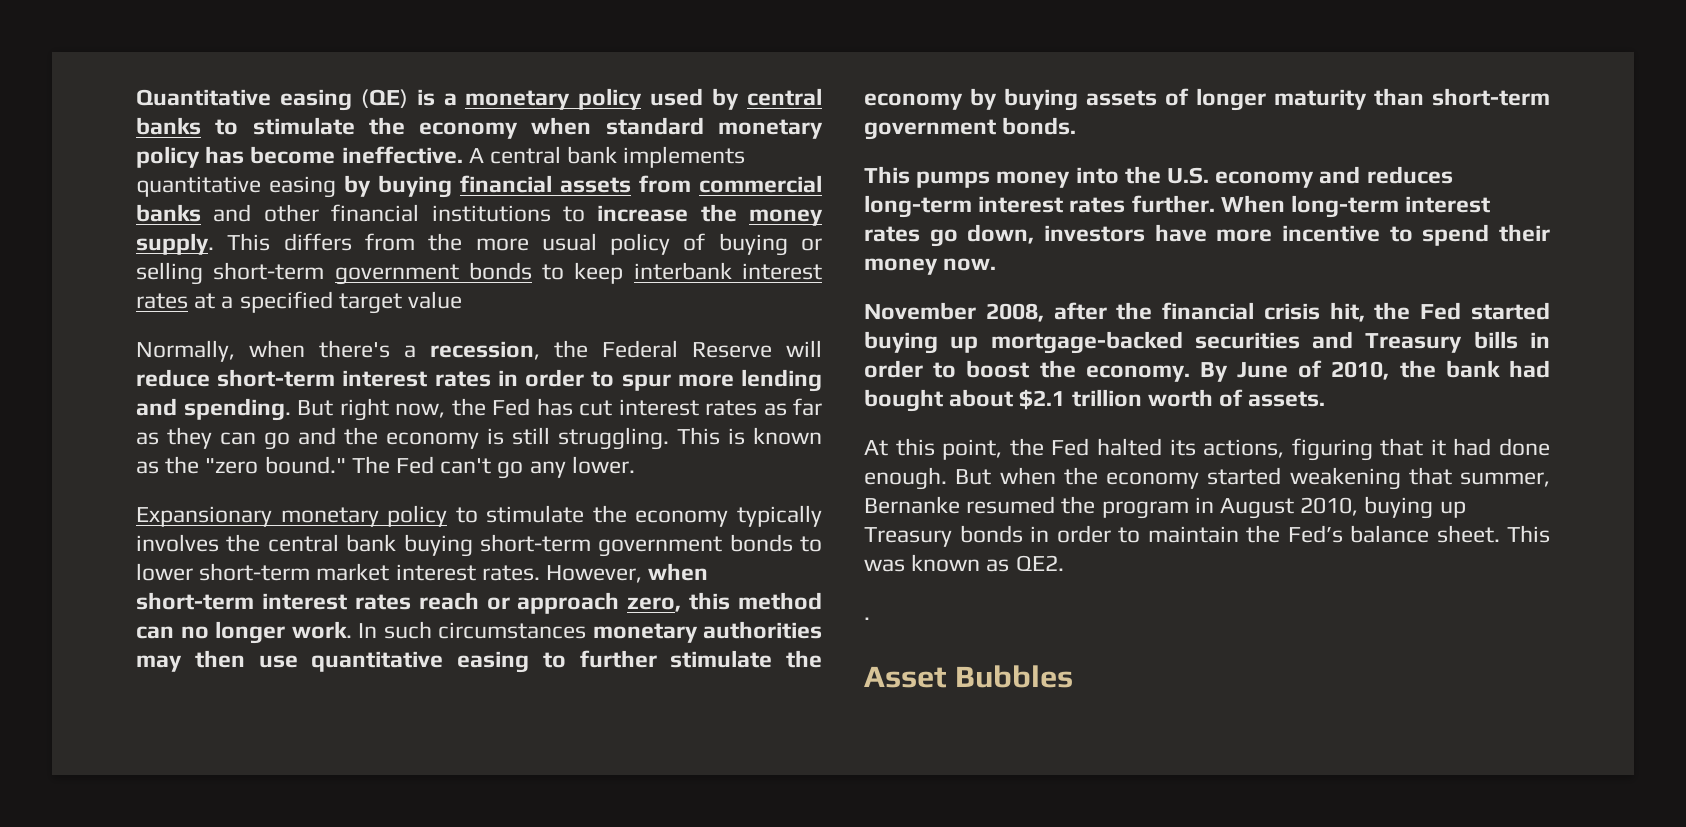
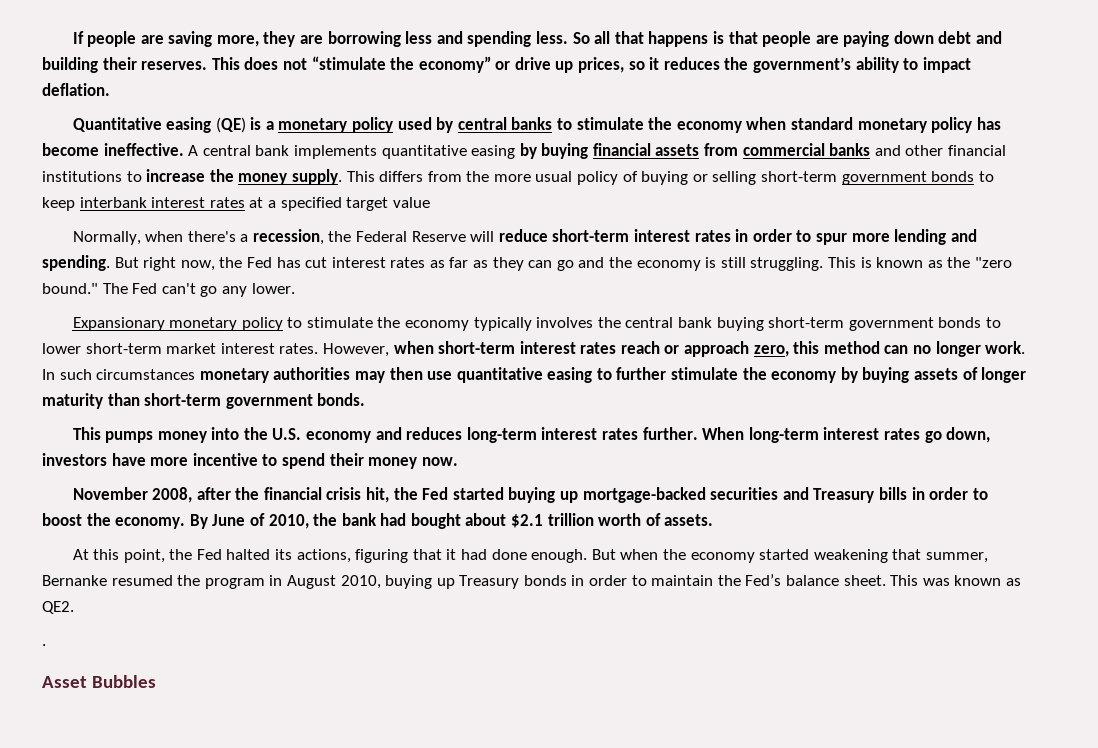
(136, 97) none -> [72,31,1003,47] [42,56,971,73] [42,83,110,96] If people are saving more, they are borrowing less and spending less. So all that happens is that people are paying down debt and building their reserves. This does not “stimulate the economy” or drive up prices, so it reduces the government’s ability to impact deflation. //

